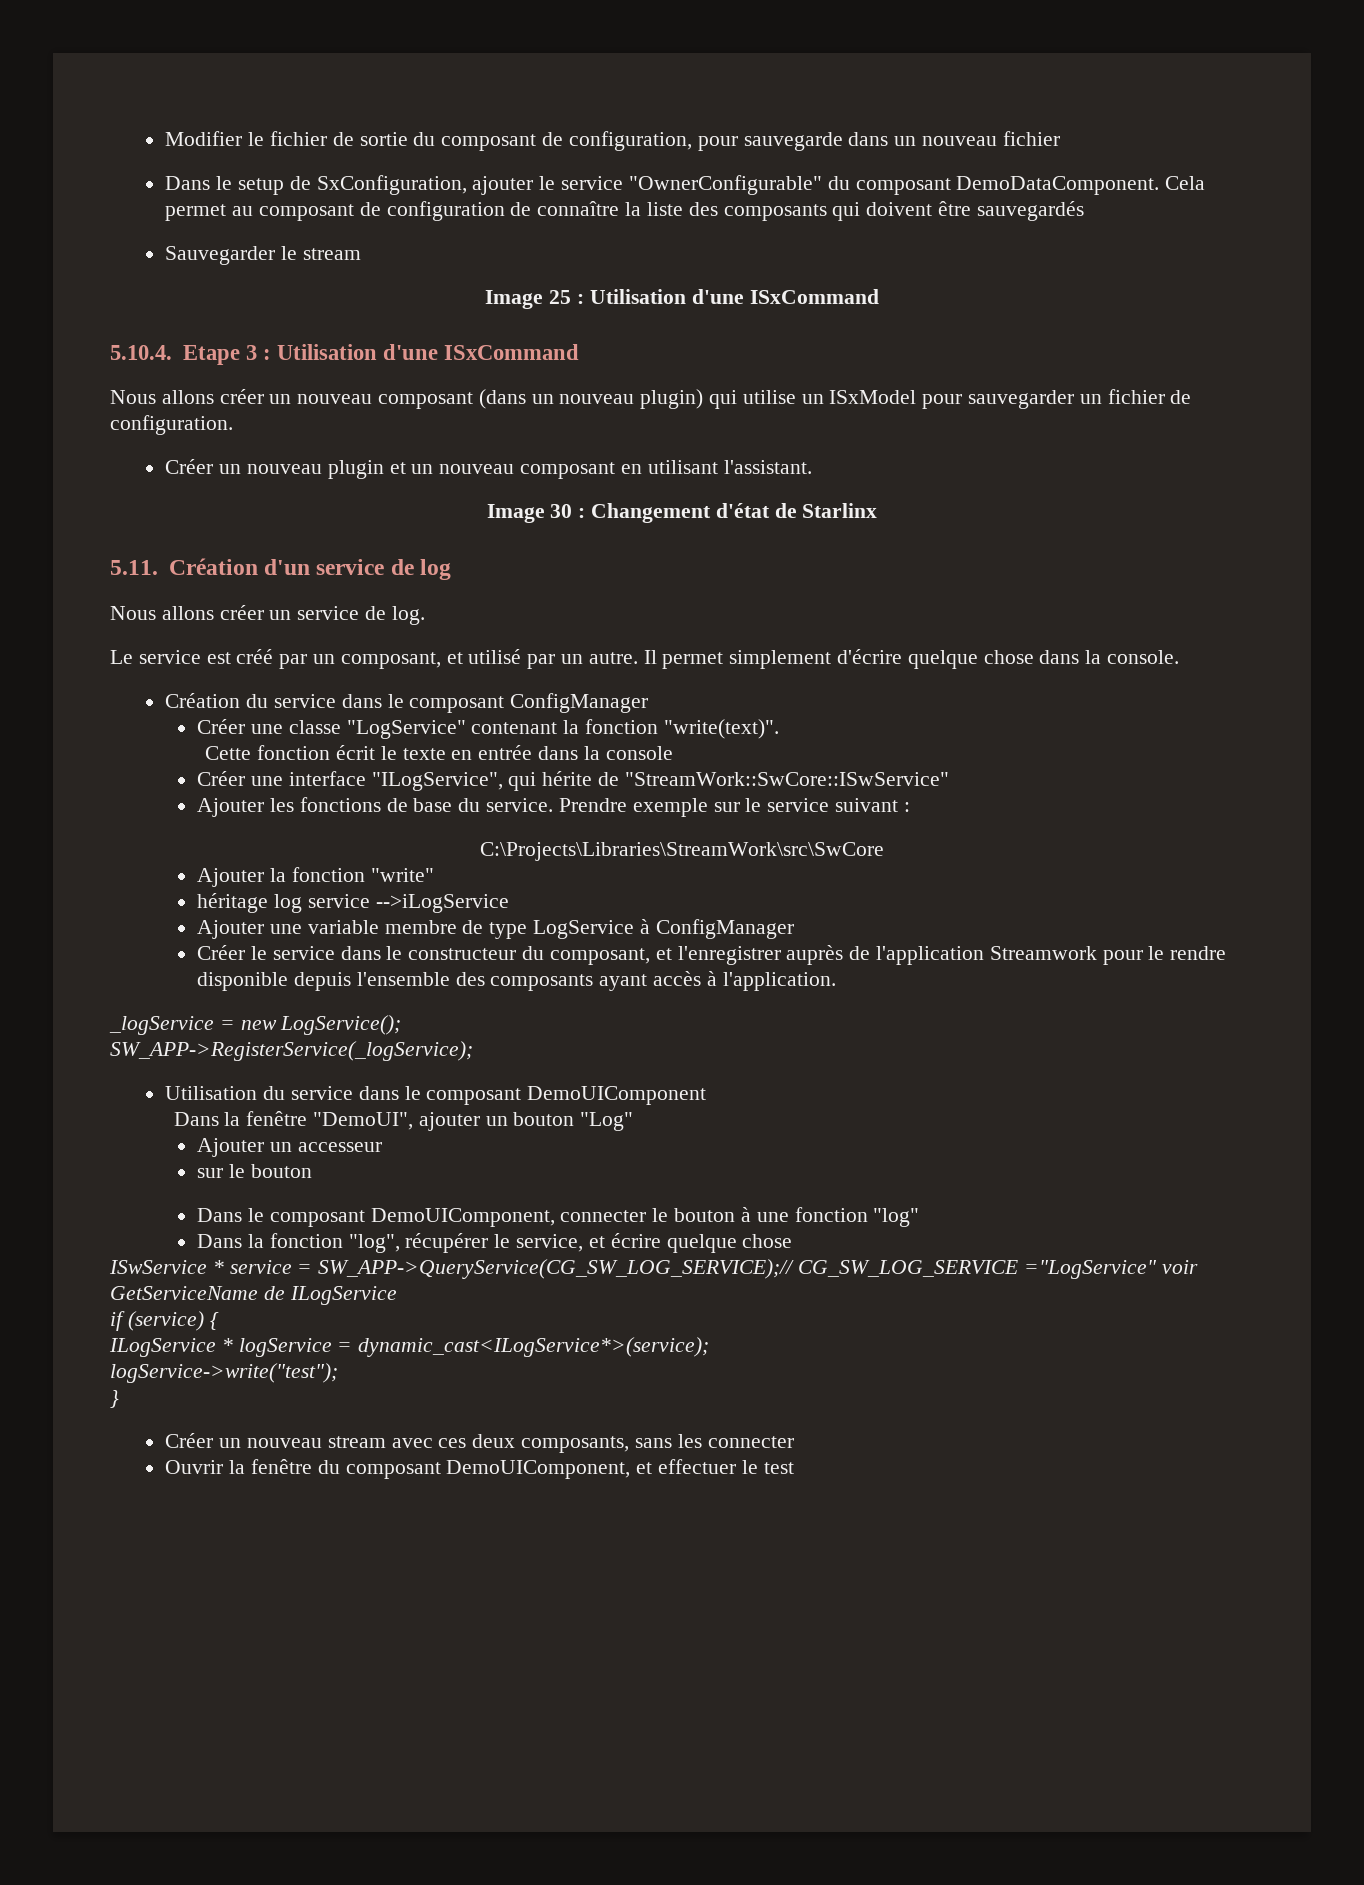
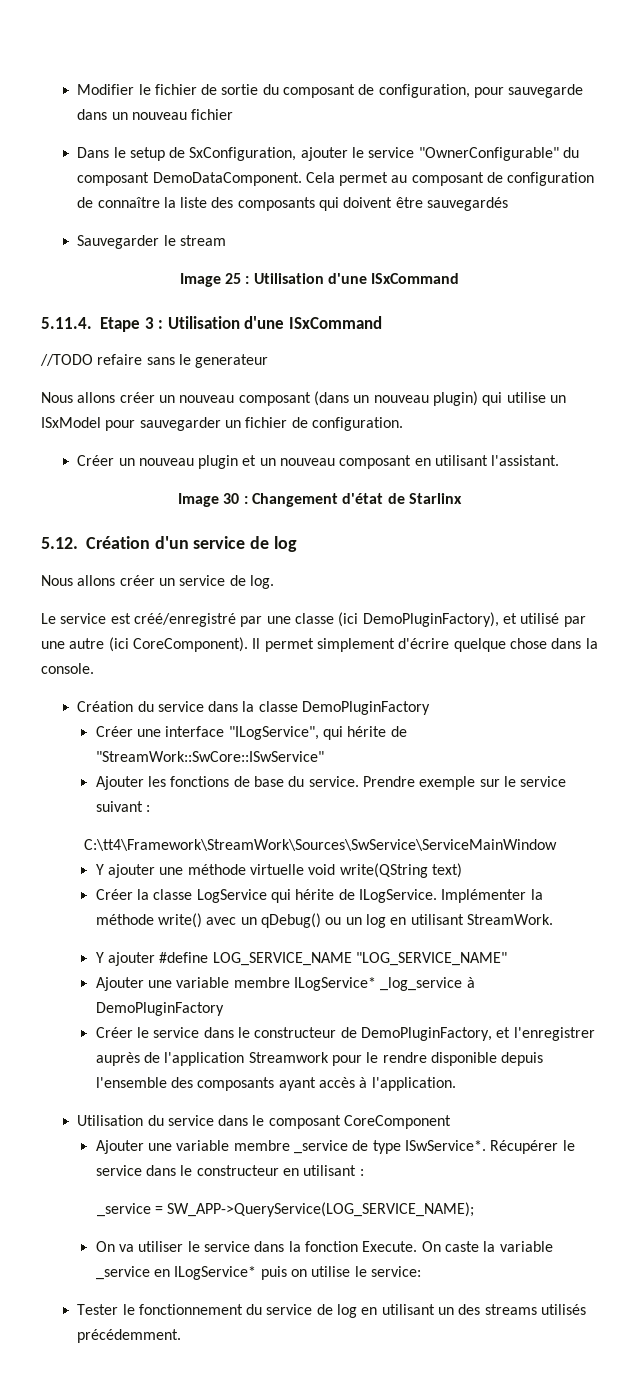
[110,345,172,360] 5.10.4. -> [41,317,92,329] 5.11.4.
(580, 352) none -> [40,354,269,368] // //TODO refaire sans le generateur
[110,560,158,575] 5.11. -> [41,537,78,549] 5.12.
[236,649,638,669] créé par un composant, et utilisé par un autre. -> [133,612,586,627] [41,637,248,652] créé/enregistré par une classe (ici DemoPluginFactory), et utilisé par une autre (ici CoreComponent).
[387,693,649,713] [197,719,779,739] [205,745,673,760] le composant ConfigManager // Créer une classe "LogService" contenant la fonction "write(text)". // Cette fonction écrit le texte en entrée dans la console -> [242,701,431,715] la classe DemoPluginFactory
[480,842,884,861] [197,867,434,887] [197,893,509,913] [197,919,794,939] C:\Projects\Libraries\StreamWork\src\SwCore // Ajouter la fonction "write" // héritage log service -->iLogService // Ajouter une variable membre de type LogService à ConfigManager -> [83,839,557,851] [95,863,462,878] [95,889,543,903] [95,913,553,928] [95,952,508,966] [95,977,475,991] [95,1002,224,1016] C:\tt4\Framework\StreamWork\Sources\SwService\ServiceMainWindow // Y ajouter une méthode virtuelle void write(QString text) // Créer la classe LogService qui hérite de ILogService. Implémenter la méthode write() avec un qDebug() ou un log en utilisant StreamWork. // Y ajouter #define LOG_SERVICE_NAME "LOG_SERVICE_NAME" // Ajouter une variable membre ILogService* _log_service à DemoPluginFactory
[522,946,650,965] du composant, -> [340,1027,492,1041] de DemoPluginFactory,
[109,1015,402,1035] [110,1041,473,1061] // _logService = new LogService(); // SW_APP->RegisterService(_logService); -> (456, 1084) none
[527,1086,707,1105] [173,1111,634,1131] [197,1138,382,1157] [197,1164,312,1178] [197,1207,920,1227] [197,1233,793,1253] [109,1259,1198,1279] [110,1286,397,1305] [110,1311,219,1331] [109,1337,710,1357] [110,1363,338,1383] [110,1390,119,1408] [165,1433,794,1453] [165,1459,794,1479] DemoUIComponent // Dans la fenêtre "DemoUI", ajouter un bouton "Log" // Ajouter un accesseur // sur le bouton // Dans le composant DemoUIComponent, connecter le bouton à une fonction "log" // Dans la fonction "log", récupérer le service, et écrire quelque chose // ISwService * service = SW_APP->QueryService(CG_SW_LOG_SERVICE);// CG_SW_LOG_SERVICE ="LogService" voir GetServiceName de ILogService // if (service) { // ILogService * logService = dynamic_cast<ILogService*>(service); // logService->write("test"); // } // Créer un nouveau stream avec ces deux composants, sans les connecter // Ouvrir la fenêtre du composant DemoUIComponent, et effectuer le test -> [344,1115,452,1129] [95,1140,575,1154] [95,1165,364,1176] [96,1202,475,1217] [95,1241,553,1252] [95,1266,421,1280] [77,1304,587,1318] [77,1329,182,1343] CoreComponent // Ajouter une variable membre _service de type ISwService*. Récupérer le service dans le constructeur en utilisant : // _service = SW_APP->QueryService(LOG_SERVICE_NAME); // On va utiliser le service dans la fonction Execute. On caste la variable _service en ILogService* puis on utilise le service: // Tester le fonctionnement du service de log en utilisant un des streams utilisés précédemment.

